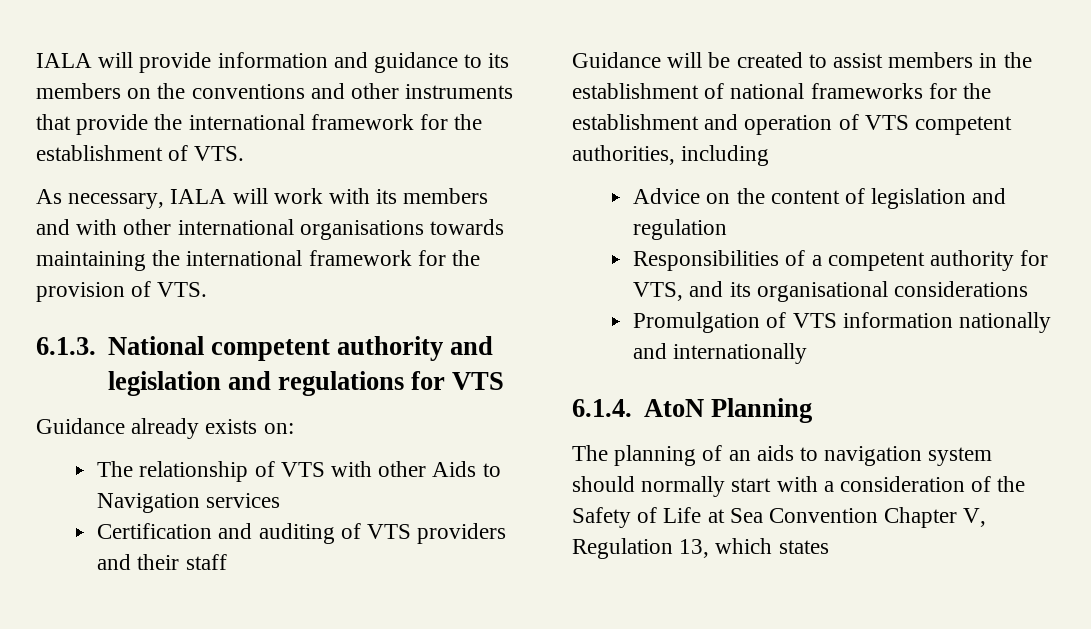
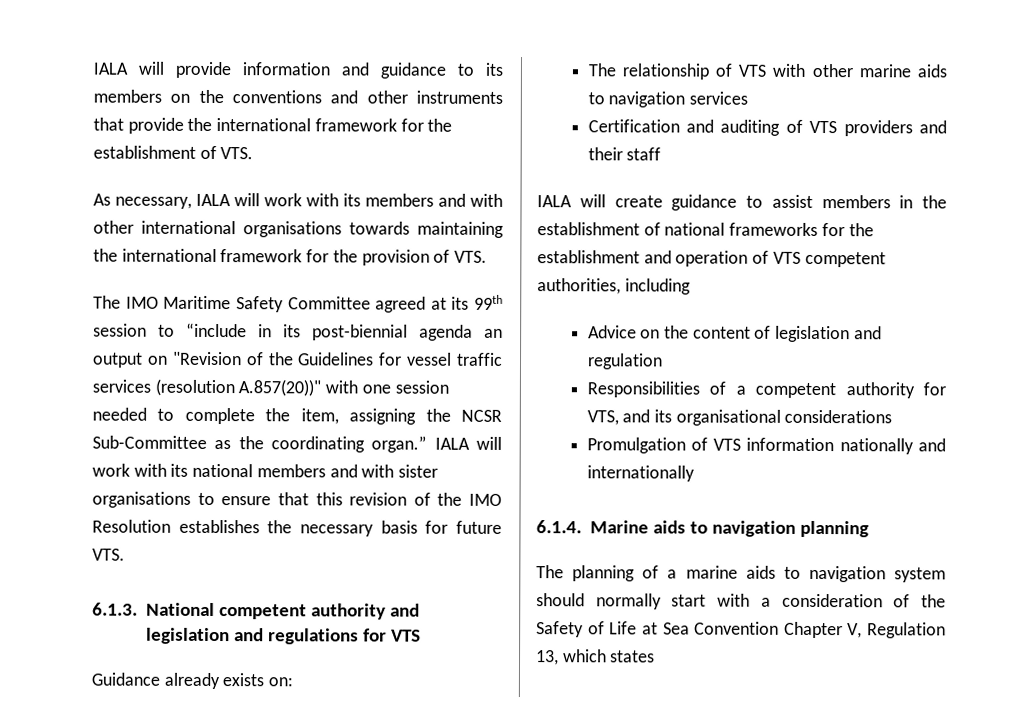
(208, 289) none -> [93,294,503,313] [93,322,503,341] [92,351,503,368] [92,378,449,397] [92,407,503,425] [92,435,502,453] [92,463,439,478] [92,491,502,508] [92,519,503,537] [92,548,125,561] // The IMO Maritime Safety Committee agreed at its 99th session to “include in its post-biennial agenda an output on "Revision of the Guidelines for vessel traffic services (resolution A.857(20))" with one session needed to complete the item, assigning the NCSR Sub-Committee as the coordinating organ.” IALA will work with its national members and with sister organisations to ensure that this revision of the IMO Resolution establishes the necessary basis for future VTS.
[432,461,501,477] [97,493,201,513] Aids to Navigation -> [858,64,947,78] [587,91,686,108] marine aids to navigation
[572,52,803,68] Guidance will be created -> [537,194,738,211] IALA will create guidance
[643,398,812,423] AtoN Planning -> [589,520,870,538] Marine aids to navigation planning
[728,450,751,461] an -> [667,565,738,579] a marine

